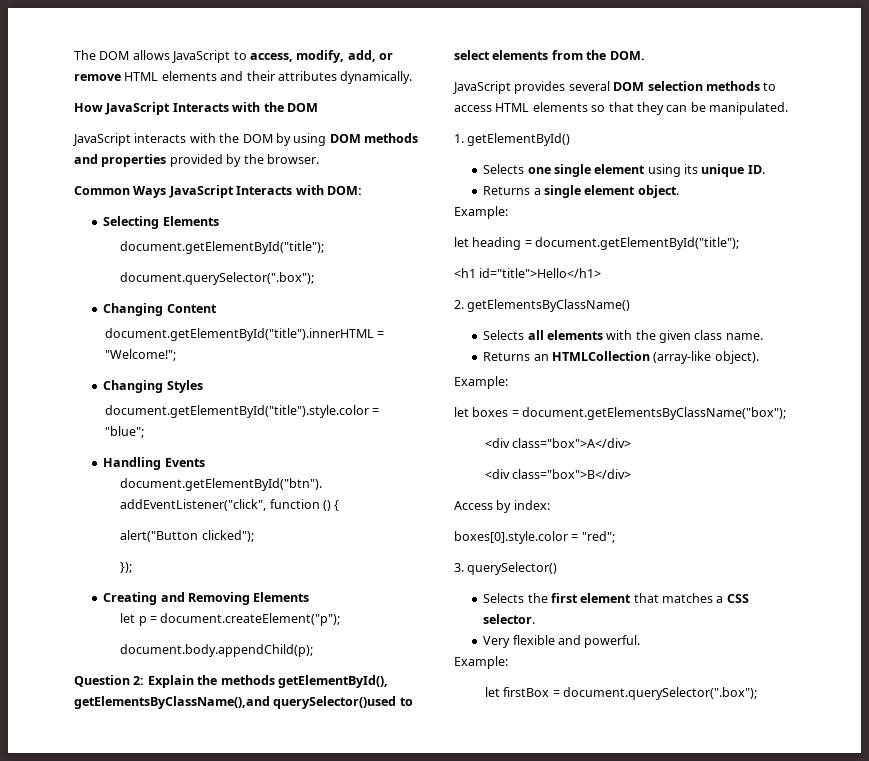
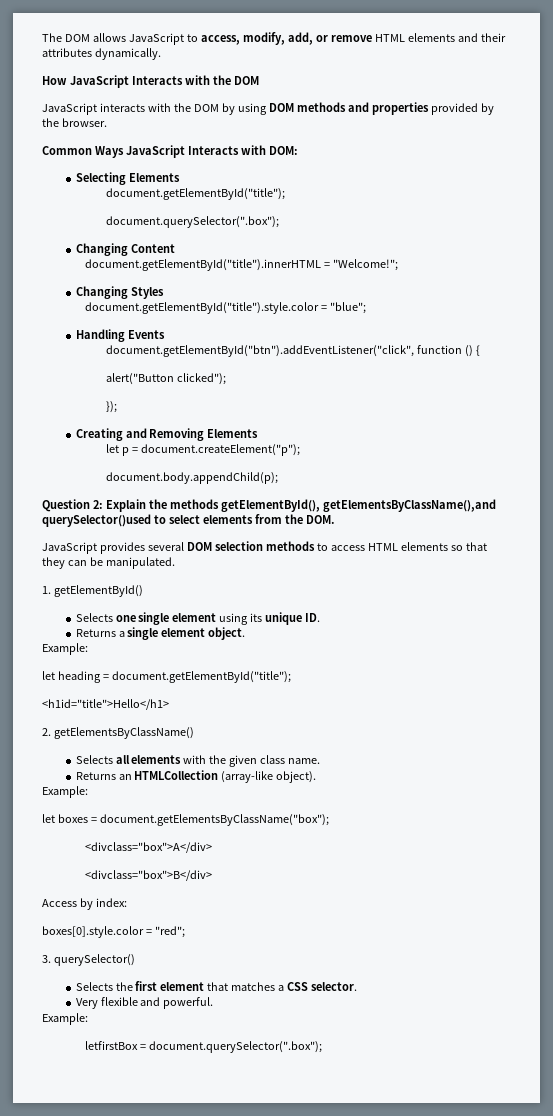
[454,268,602,278] <h1 id="title">Hello</h1> -> [42,699,169,710] <h1id="title">Hello</h1>
[484,438,632,448] [484,469,632,479] <div class="box">A</div> // <div class="box">B</div> -> [84,842,212,853] [84,870,212,881] <divclass="box">A</div> // <divclass="box">B</div>
[484,687,550,697] let firstBox -> [84,1041,138,1050] letfirstBox

